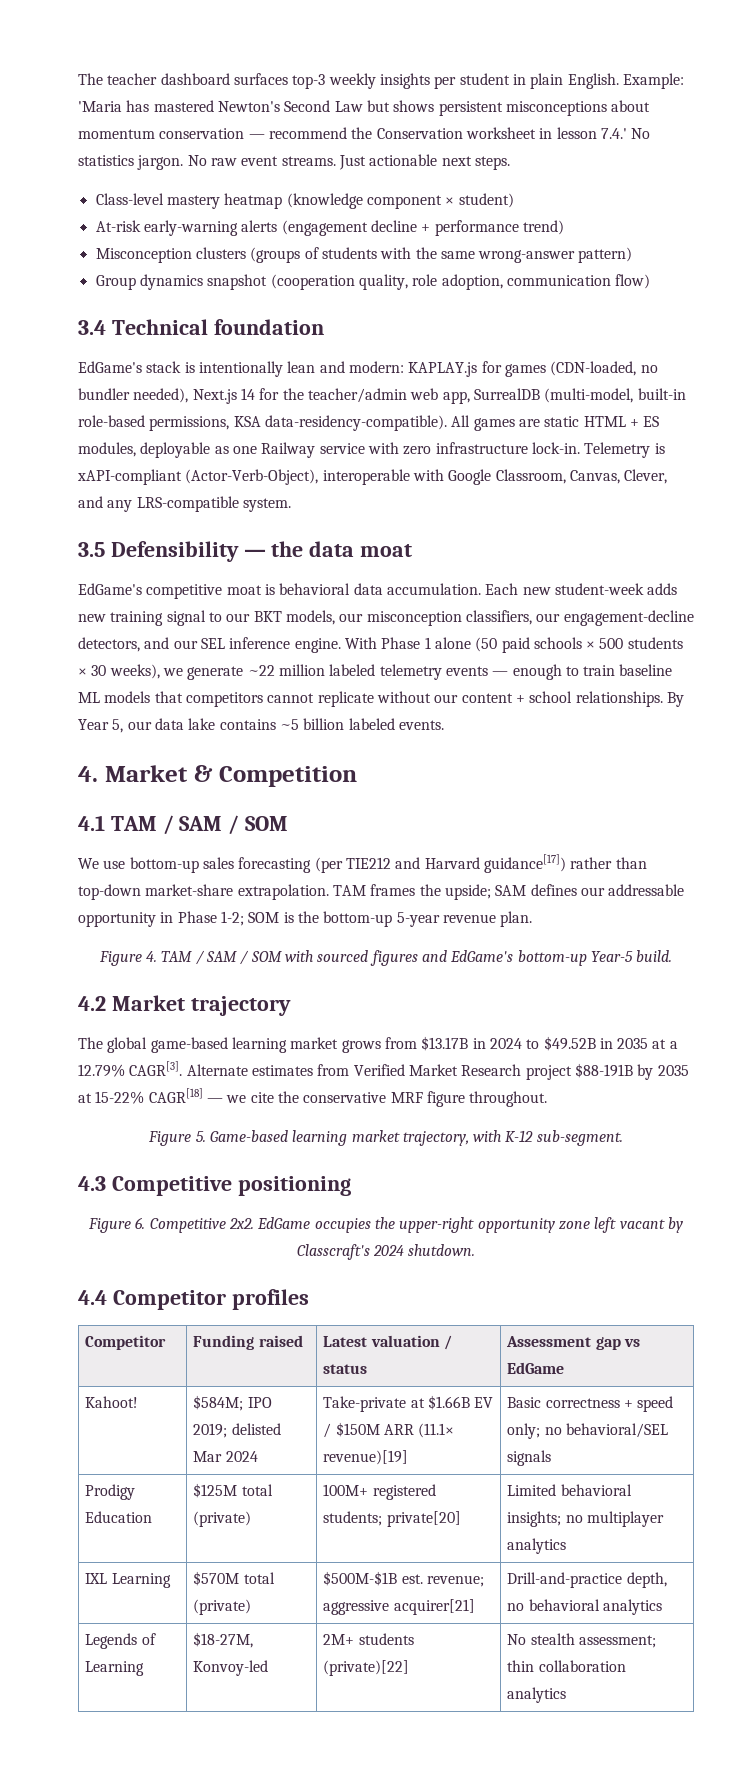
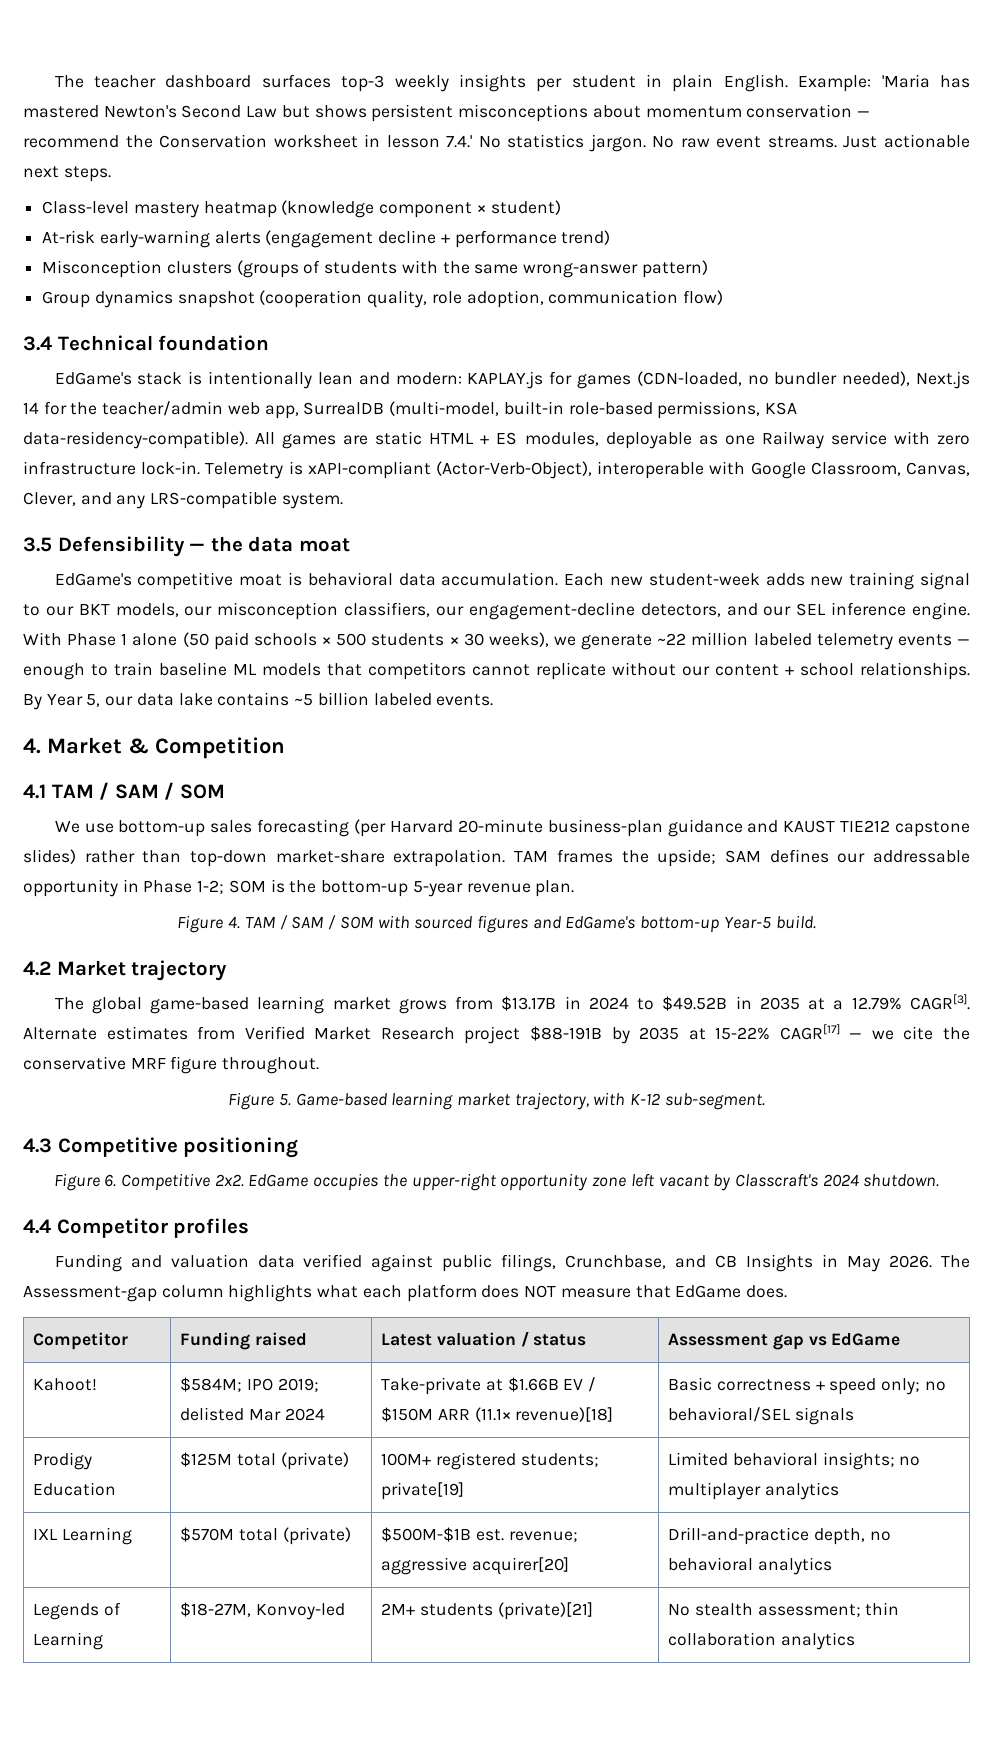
[345,854,566,873] TIE212 and Harvard guidance[17]) -> [389,819,970,837] [23,849,76,864] Harvard 20-minute business-plan guidance and KAUST TIE212 capstone slides)
[148,1088,203,1103] CAGR[18] -> [779,1024,840,1040] CAGR[17]
(309, 1299) none -> [54,1254,970,1272] [23,1284,787,1302] // Funding and valuation data verified against public filings, Crunchbase, and CB Insights in May 2026. The Assessment-gap column highlights what each platform does NOT measure that EdGame does.
[323,1450,409,1465] revenue)[19] -> [515,1407,614,1422] revenue)[18]
[386,1511,461,1527] private[20] -> [381,1482,465,1500] private[19]
[393,1599,475,1615] acquirer[21] -> [472,1557,570,1575] acquirer[20]
[323,1660,410,1676] (private)[22] -> [497,1602,593,1620] (private)[21]

